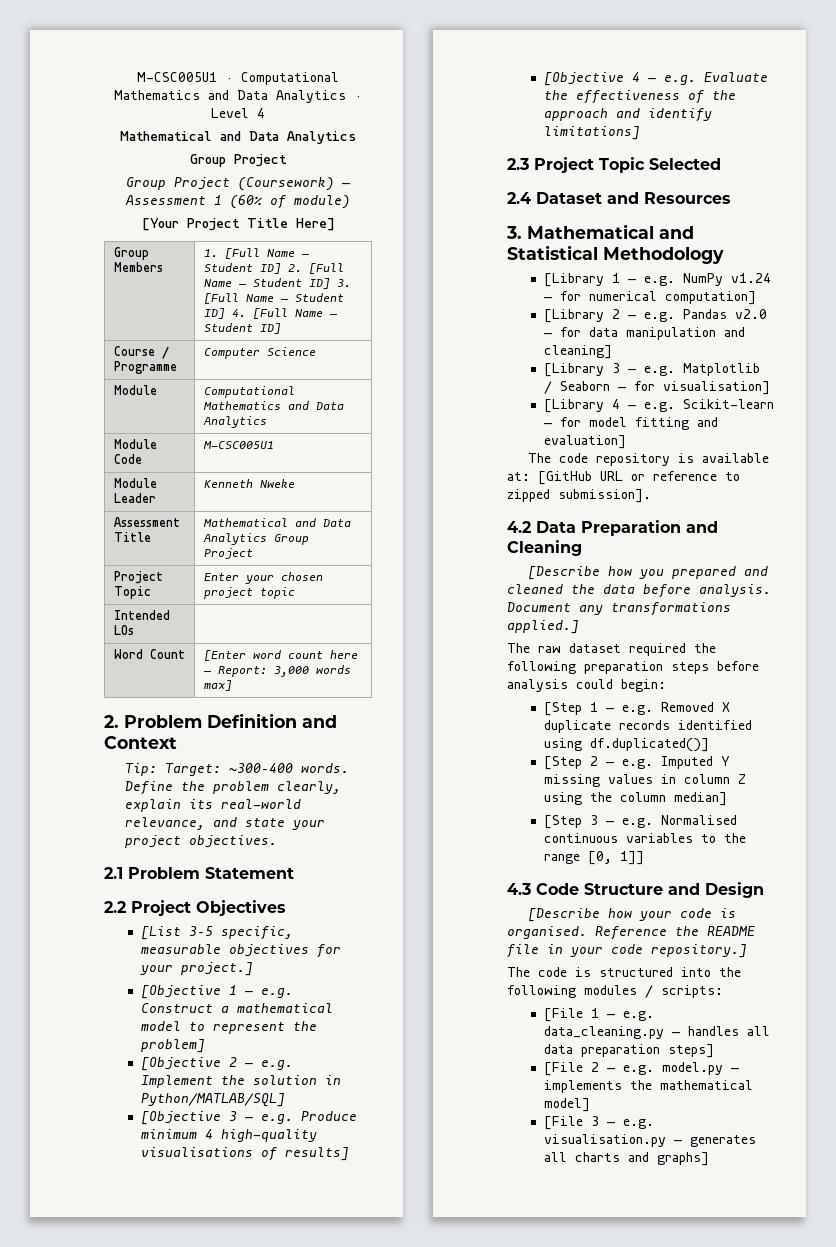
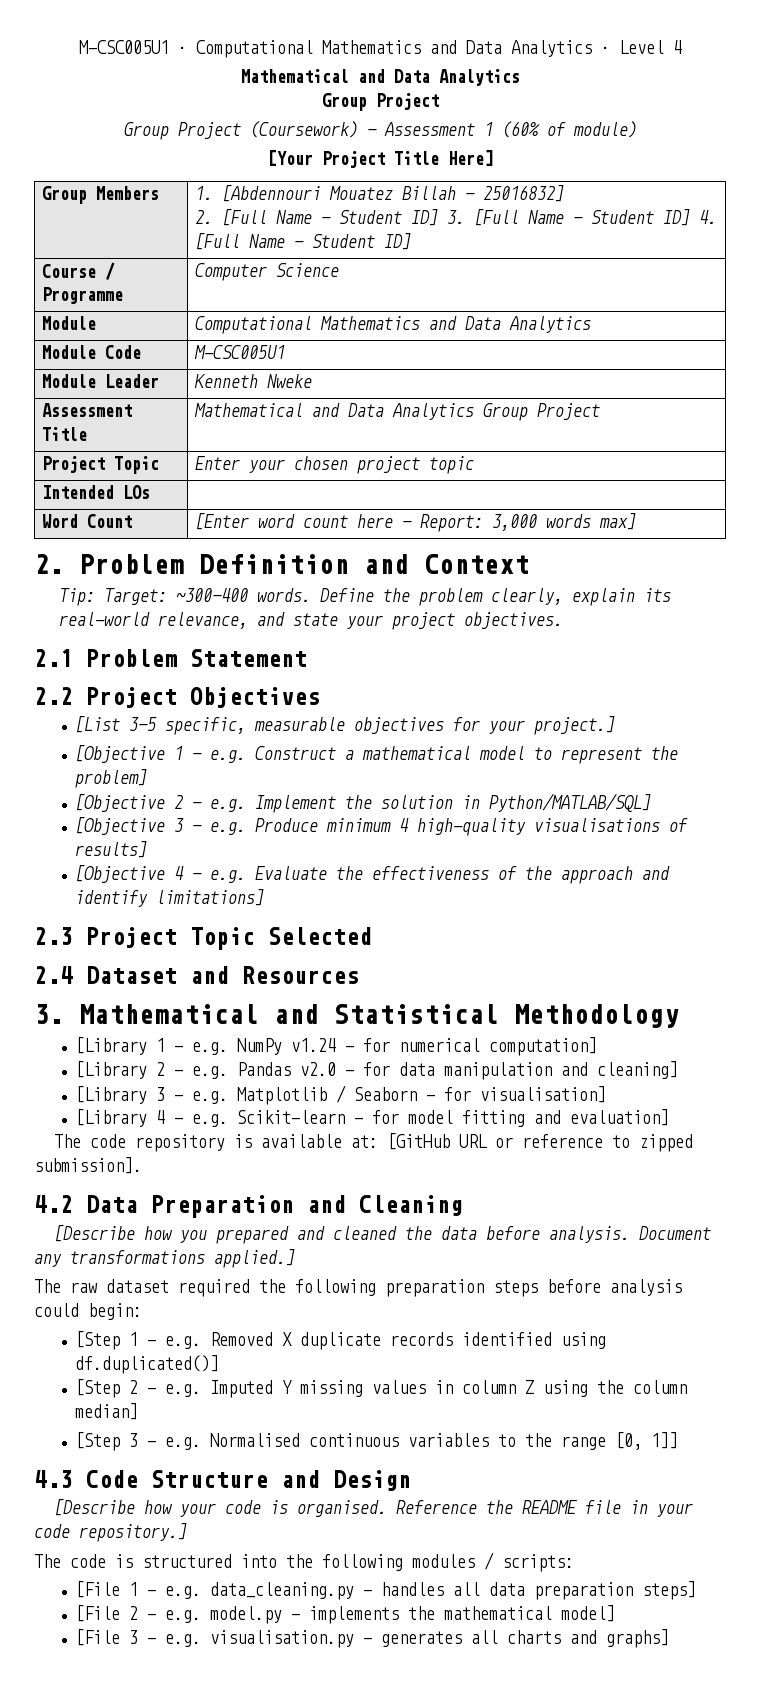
[224,248,310,259] [203,263,281,274] [Full Name — Student ID] -> [222,185,565,202] [Abdennouri Mouatez Billah — 25016832] //

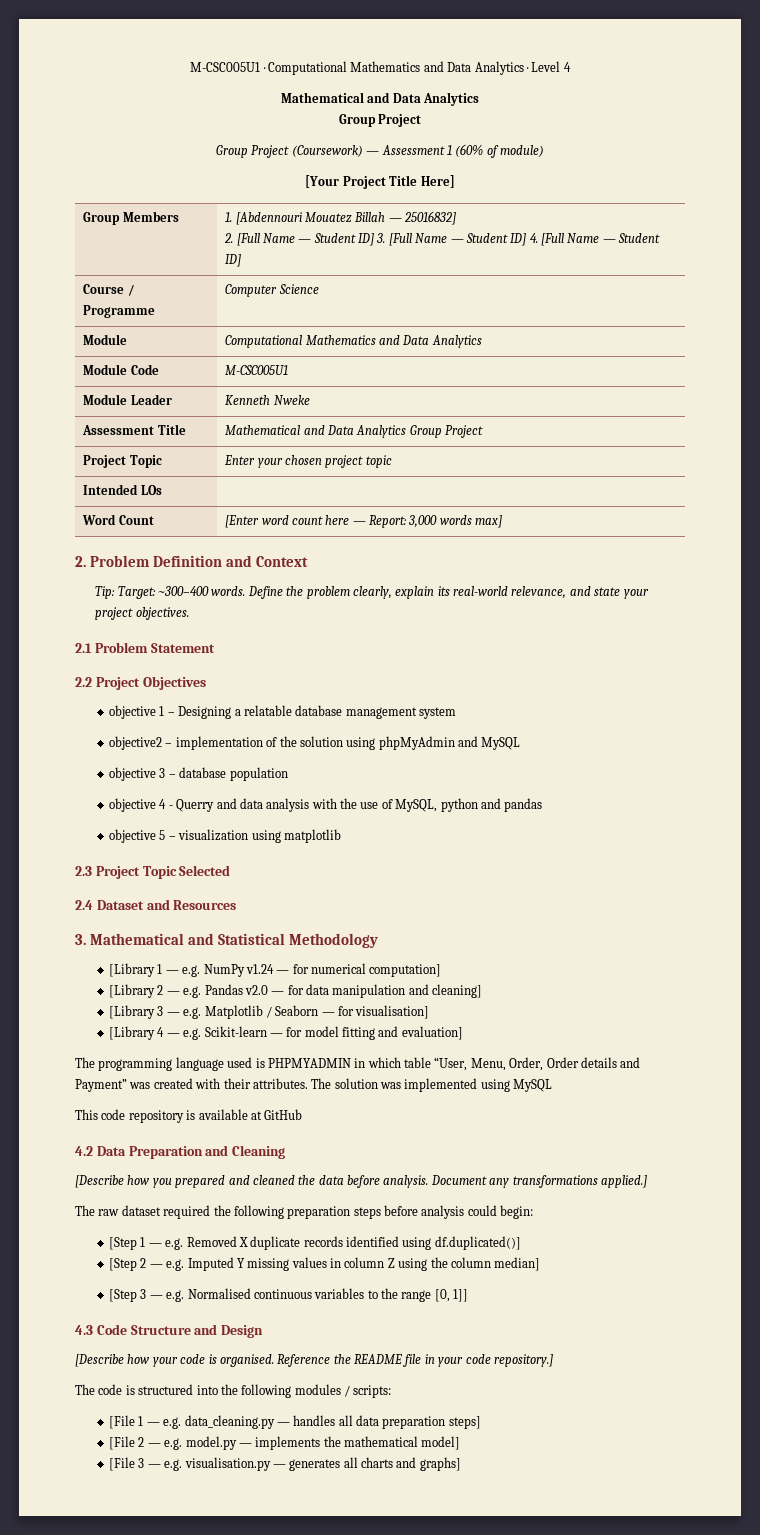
[74,716,615,735] [74,745,678,764] [74,769,147,788] [74,793,651,813] [74,817,688,836] [74,841,147,858] [74,865,670,884] [74,889,264,907] [List 3–5 specific, measurable objectives for your project.] // [Objective 1 — e.g. Construct a mathematical model to represent the problem] // [Objective 2 — e.g. Implement the solution in Python/MATLAB/SQL] // [Objective 3 — e.g. Produce minimum 4 high-quality visualisations of results] // [Objective 4 — e.g. Evaluate the effectiveness of the approach and identify limitations] -> [109,705,457,719] [109,736,521,750] [109,767,288,781] [109,798,543,812] [109,829,341,843] objective 1 – Designing a relatable database management system // objective2 – implementation of the solution using phpMyAdmin and MySQL // objective 3 – database population // objective 4 - Querry and data analysis with the use of MySQL, python and pandas // objective 5 – visualization using matplotlib
[89,1133,693,1152] [34,1157,142,1174] code repository is available at: [GitHub URL or reference to zipped submission]. -> [98,1057,641,1071] [75,1078,553,1092] [75,1109,303,1123] programming language used is PHPMYADMIN in which table “User, Menu, Order, Order details and Payment” was created with their attributes. The solution was implemented using MySQL // This code repository is available at GitHub

